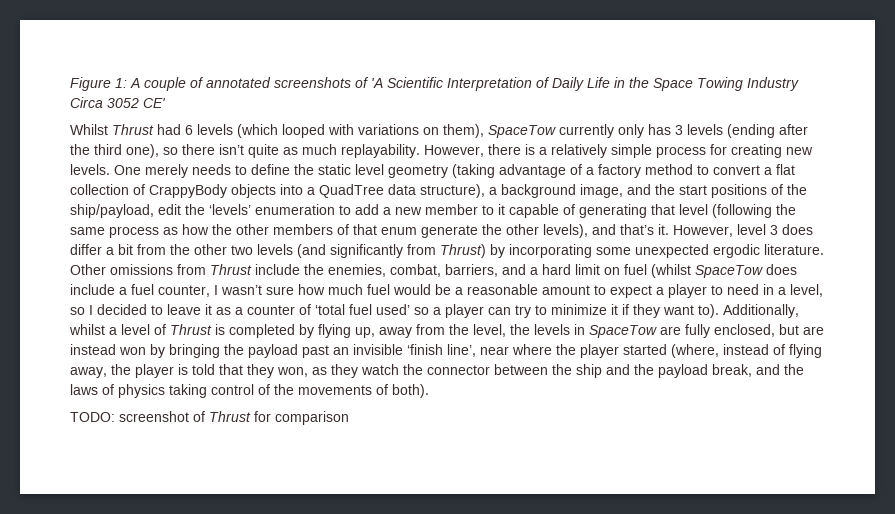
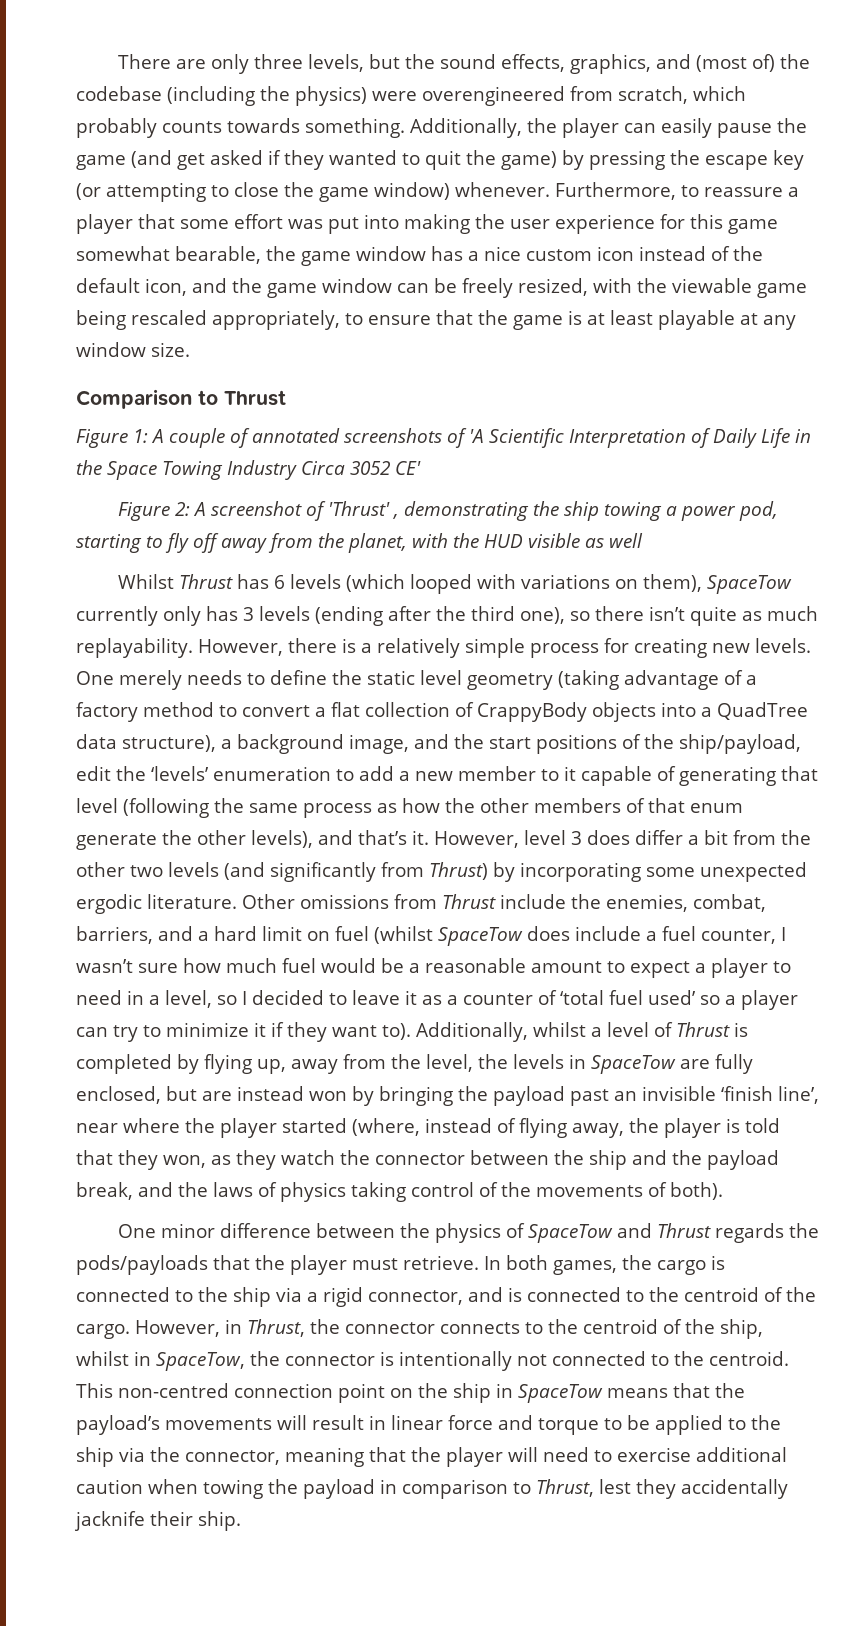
(70, 84) none -> [117,54,810,74] [76,86,746,106] [76,118,807,138] [76,150,804,170] [76,182,799,202] [76,214,778,234] [76,246,763,266] [76,278,807,298] [76,310,796,330] [76,342,190,357] [76,389,286,409] There are only three levels, but the sound effects, graphics, and (most of) the codebase (including the physics) were overengineered from scratch, which probably counts towards something. Additionally, the player can easily pause the game (and get asked if they wanted to quit the game) by pressing the escape key (or attempting to close the game window) whenever. Furthermore, to reassure a player that some effort was put into making the user experience for this game somewhat bearable, the game window has a nice custom icon instead of the default icon, and the game window can be freely resized, with the viewable game being rescaled appropriately, to ensure that the game is at least playable at any window size. // Comparison to Thrust //
(166, 103) none -> [117,501,778,521] [76,533,643,553] // Figure 2: A screenshot of 'Thrust' , demonstrating the ship towing a power pod, starting to fly off away from the planet, with the HUD visible as well
[157,124,181,135] had -> [236,574,269,589] has
[70,411,349,425] TODO: screenshot of Thrust for comparison -> [117,1223,819,1243] [76,1255,725,1275] [76,1287,816,1307] [76,1319,763,1339] [76,1351,789,1371] [76,1383,745,1403] [76,1415,781,1435] [76,1447,787,1467] [76,1479,788,1499] [74,1511,241,1531] One minor difference between the physics of SpaceTow and Thrust regards the pods/payloads that the player must retrieve. In both games, the cargo is connected to the ship via a rigid connector, and is connected to the centroid of the cargo. However, in Thrust, the connector connects to the centroid of the ship, whilst in SpaceTow, the connector is intentionally not connected to the centroid. This non-centred connection point on the ship in SpaceTow means that the payload’s movements will result in linear force and torque to be applied to the ship via the connector, meaning that the player will need to exercise additional caution when towing the payload in comparison to Thrust, lest they accidentally jacknife their ship.

